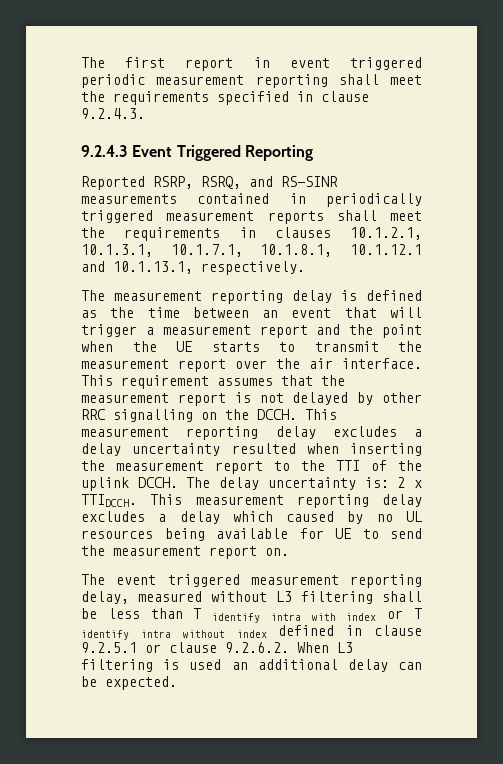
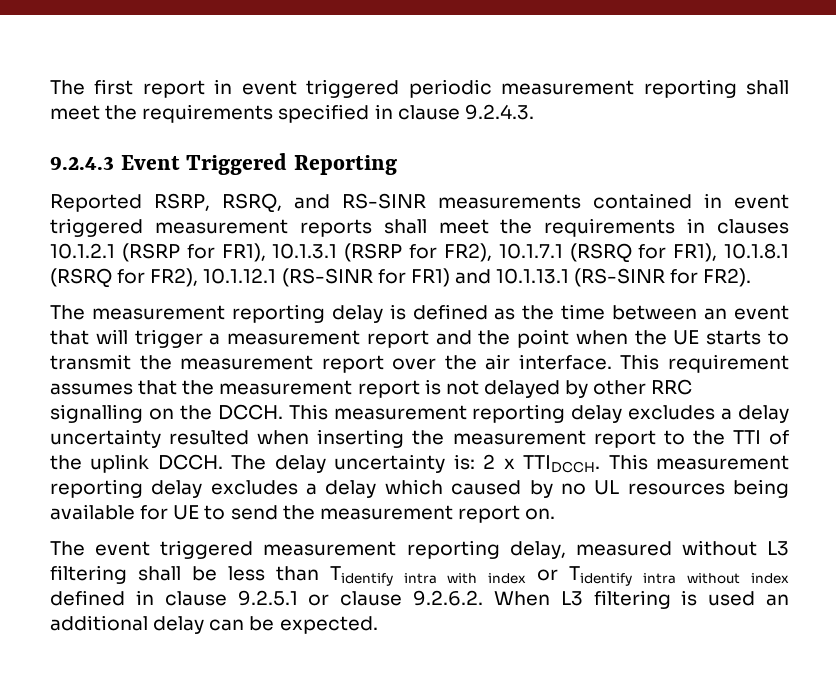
[326,193,422,207] periodically -> [734,194,789,209] event
[350,227,422,240] [81,244,422,257] [81,261,305,275] 10.1.2.1, 10.1.3.1, 10.1.7.1, 10.1.8.1, 10.1.12.1 and 10.1.13.1, respectively. -> [50,243,790,263] [50,268,752,288] 10.1.2.1 (RSRP for FR1), 10.1.3.1 (RSRP for FR2), 10.1.7.1 (RSRQ for FR1), 10.1.8.1 (RSRQ for FR2), 10.1.12.1 (RS-SINR for FR1) and 10.1.13.1 (RS-SINR for FR2).
[193,608,261,623] T identify -> [329,566,393,586] Tidentify
[414,608,422,619] [81,630,129,640] T identify -> [569,566,633,586] Tidentify

